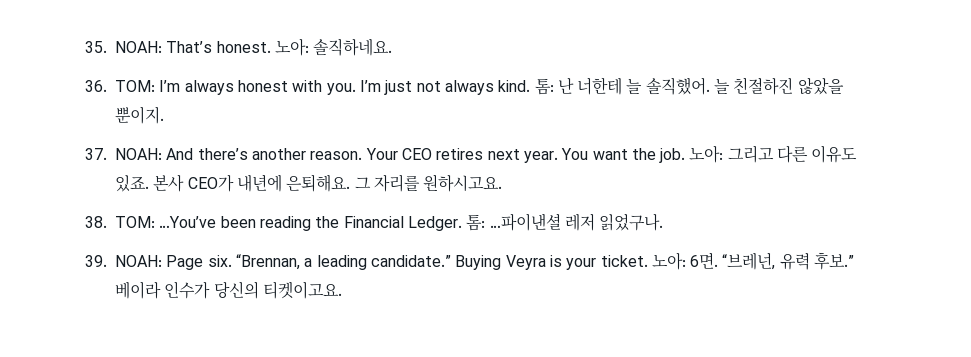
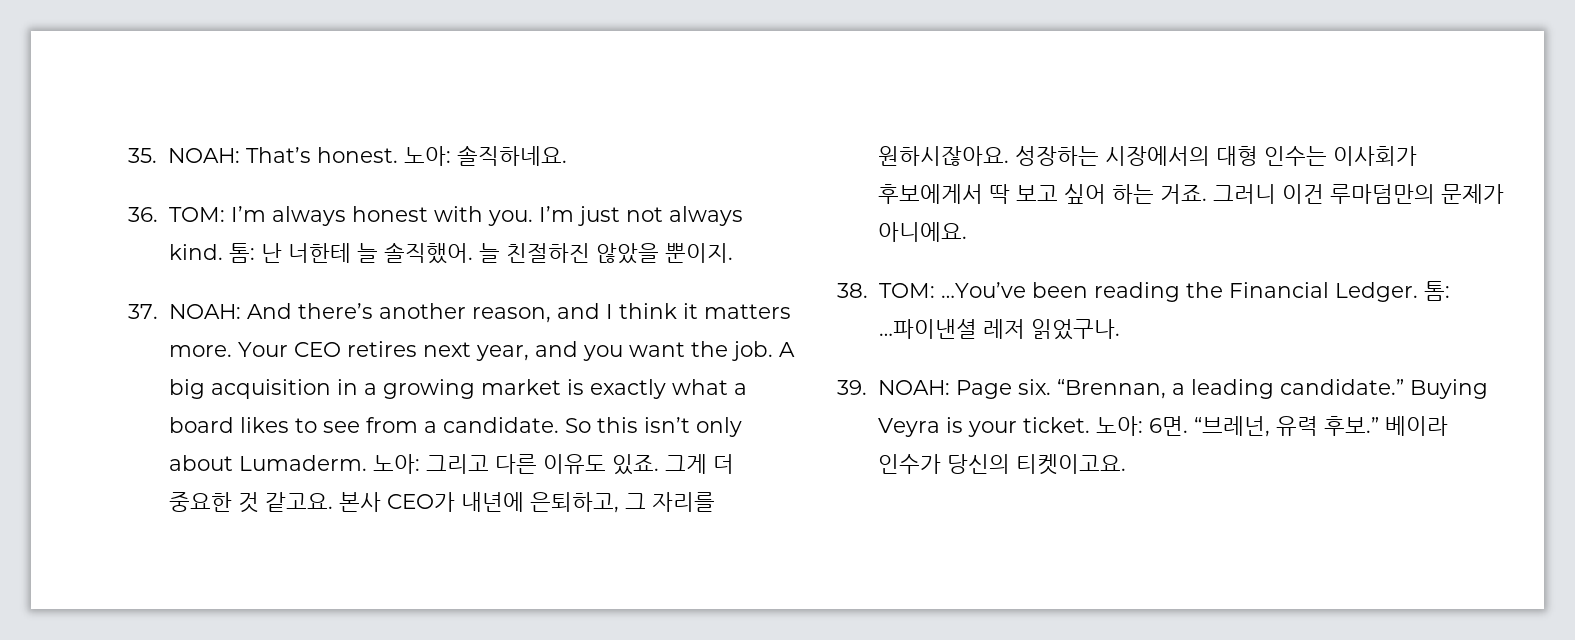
[310,148,686,163] reason. Your CEO retires next year. You want the job. -> [471,303,791,323] [168,341,795,361] [168,379,747,399] [168,417,742,437] [168,455,367,471] reason, and I think it matters more. Your CEO retires next year, and you want the job. A big acquisition in a growing market is exactly what a board likes to see from a candidate. So this isn’t only about Lumaderm.
(149, 183) none -> [664,454,734,474] [168,492,333,513] 그게 더 중요한 것 같고요.
[286,174,351,192] 은퇴해요. -> [529,492,619,513] 은퇴하고,
[423,174,503,192] 원하시고요. -> [877,146,1417,166] [877,184,1504,204] [877,222,967,242] 원하시잖아요. 성장하는 시장에서의 대형 인수는 이사회가 후보에게서 딱 보고 싶어 하는 거죠. 그러니 이건 루마덤만의 문제가 아니에요.

